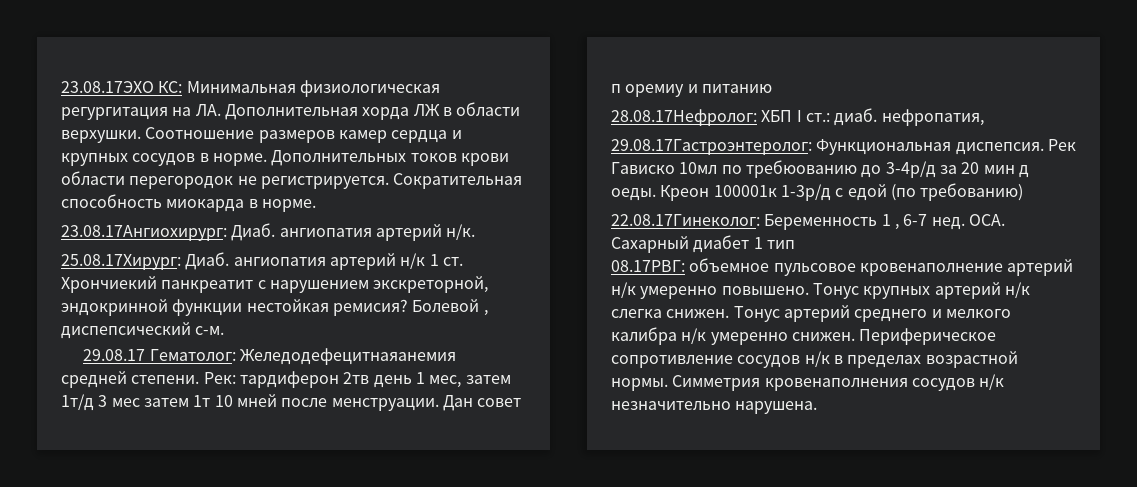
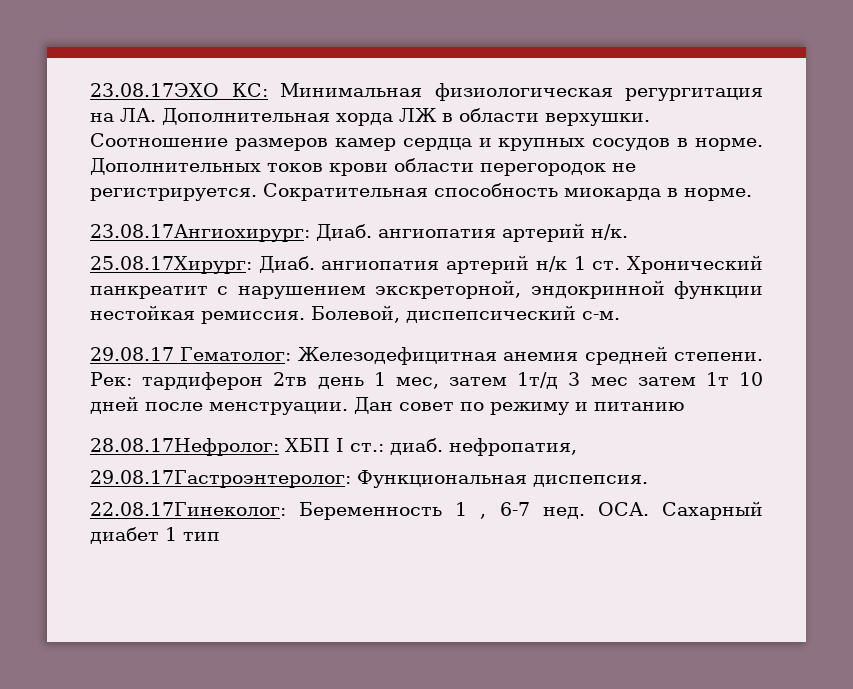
[61,276,157,293] Хрончиекий -> [627,255,763,274] Хронический
[332,299,488,316] ремисия? Болевой , -> [201,305,400,324] ремиссия. Болевой,
[239,348,456,365] Желедодефецитнаяанемия -> [297,347,579,365] Железодефицитная анемия
[236,394,277,407] мней -> [90,396,139,414] дней
[611,84,685,97] п оремиу -> [460,402,569,415] по режиму
[1047,139,1076,151] [611,160,1029,178] [611,183,1024,201] Рек Гависко 10мл по требюованию до 3-4р/д за 20 мин д оеды. Креон 100001к 1-3р/д с едой (по требованию) -> (648, 481) none
[611,258,1074,276] [611,282,1030,299] [611,305,1011,322] [611,327,997,345] [611,351,1018,368] [611,374,1005,391] [611,401,818,414] // 08.17РВГ: объемное пульсовое кровенаполнение артерий н/к умеренно повышено. Тонус крупных артерий н/к слегка снижен. Тонус артерий среднего и мелкого калибра н/к умеренно снижен. Периферическое сопротивление сосудов н/к в пределах возрастной нормы. Симметрия кровенаполнения сосудов н/к незначительно нарушена. -> (220, 536) none

